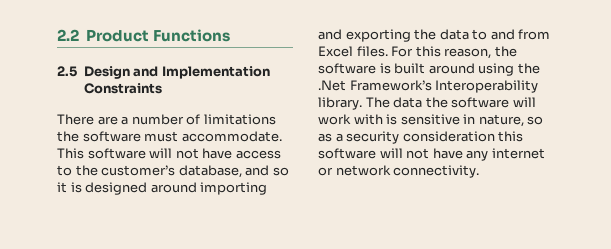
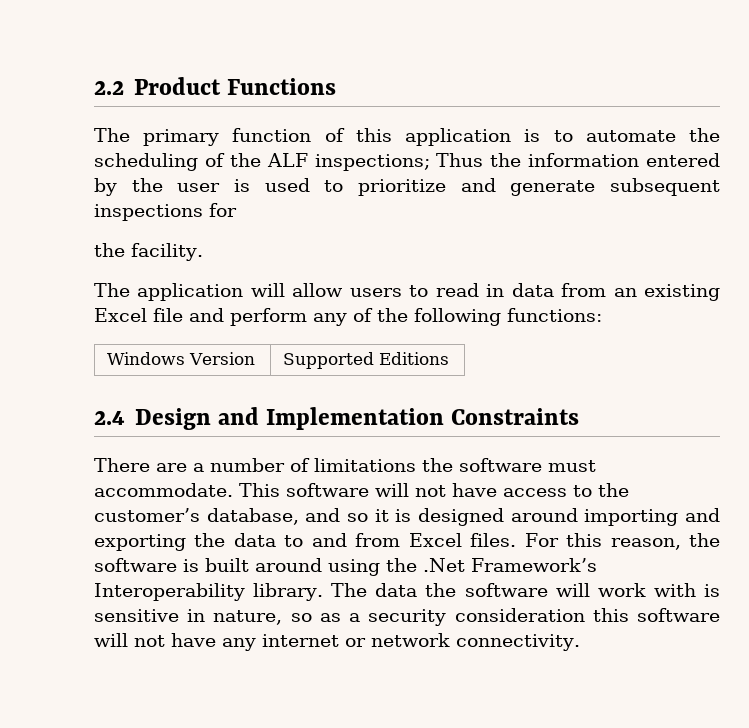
[57,66,77,77] 2.5 -> [94,128,720,146] [94,153,720,171] [94,178,720,196] [94,203,237,221] [94,243,203,261] [94,283,720,301] [94,308,602,326] [107,352,256,365] [283,352,450,369] [94,411,125,425] The primary function of this application is to automate the scheduling of the ALF inspections; Thus the information entered by the user is used to prioritize and generate subsequent inspections for // the facility. // The application will allow users to read in data from an existing Excel file and perform any of the following functions: // Windows Version | Supported Editions // 2.4

